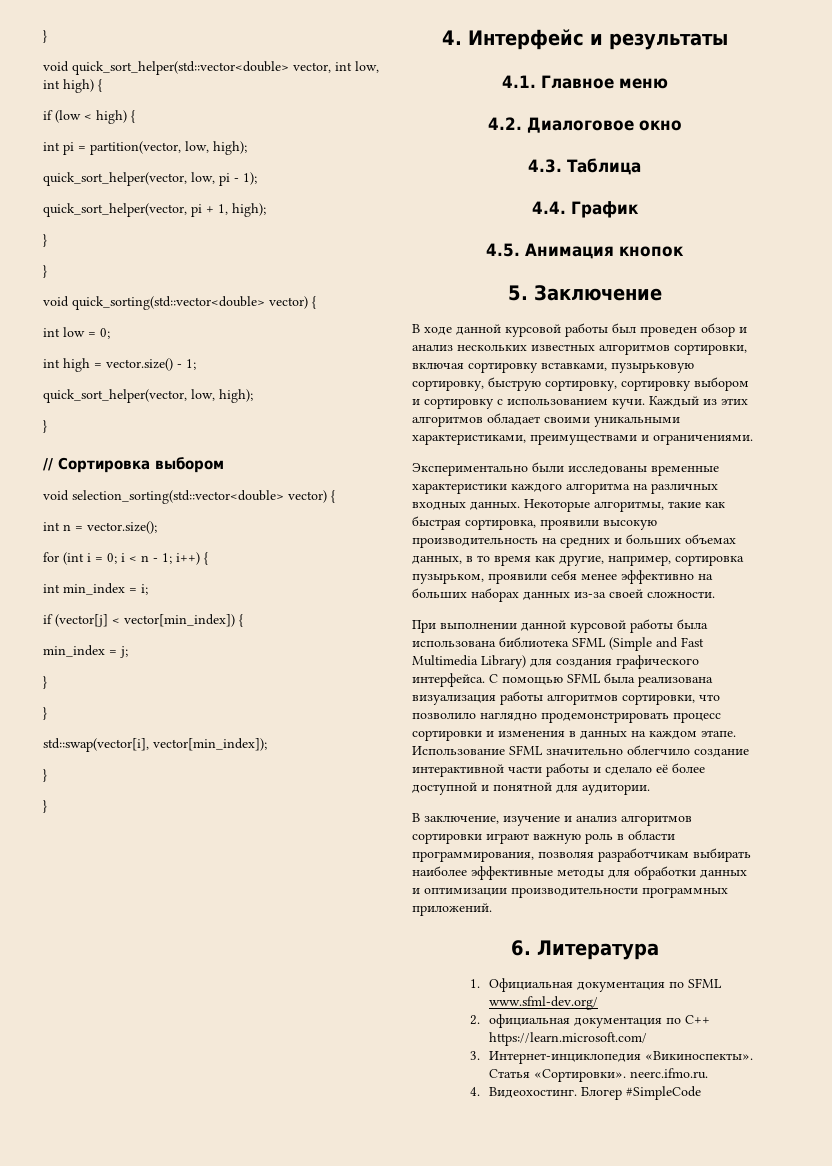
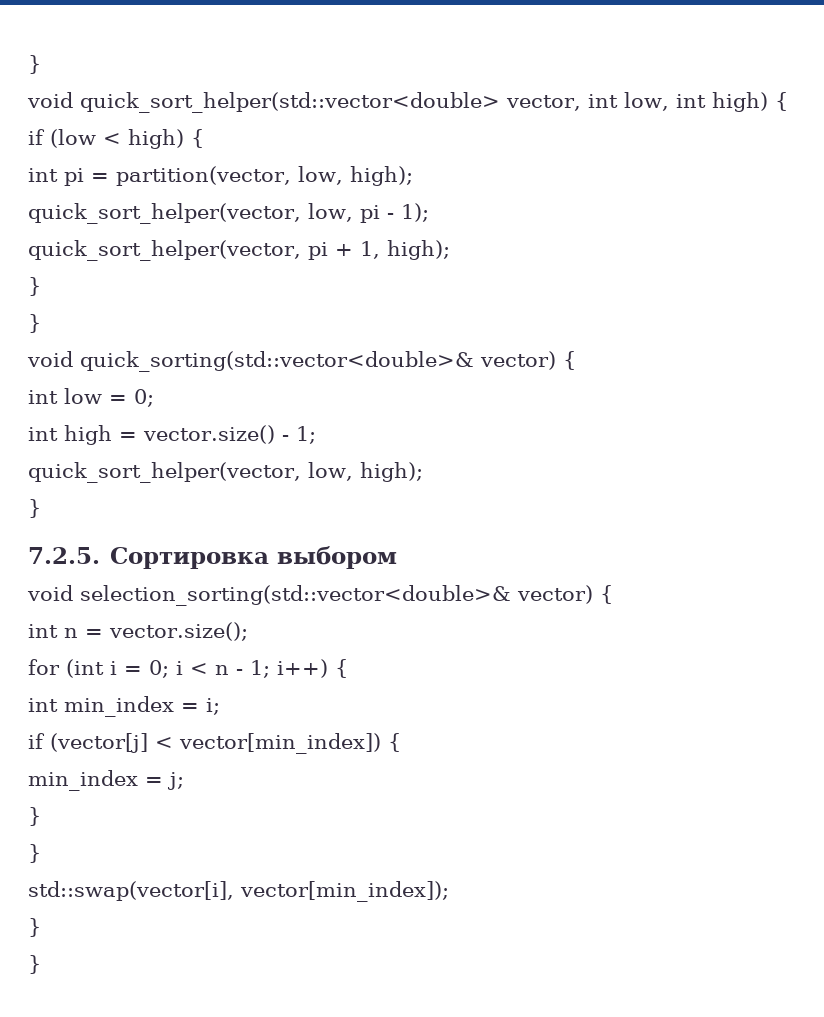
[72,296,265,310] quick_sorting(std::vector<double> -> [80,351,474,372] quick_sorting(std::vector<double>&
[43,458,53,471] // -> [28,547,100,564] 7.2.5.
[72,490,284,504] selection_sorting(std::vector<double> -> [80,585,511,606] selection_sorting(std::vector<double>&
[441,29,728,50] [501,75,668,89] [487,117,682,133] [528,158,641,175] [531,201,639,218] [486,243,684,259] [507,285,662,301] [412,323,747,337] [412,344,747,355] [412,362,694,373] [412,377,749,391] [412,396,748,409] [412,413,680,427] [412,434,753,445] [412,462,719,476] [412,483,718,494] [412,499,725,512] [412,516,657,530] [412,534,736,548] [412,555,744,566] [412,570,713,584] [412,588,715,602] [412,619,708,633] [412,637,704,651] [412,655,699,669] [412,673,713,687] [412,691,720,705] [412,712,721,723] [412,730,736,741] [412,745,749,757] [412,763,705,777] [412,782,650,795] [412,813,692,826] [412,830,675,844] [412,848,751,862] [412,866,747,880] [412,887,728,898] [412,903,492,916] [510,940,659,960] [469,978,723,992] [489,996,599,1010] [469,1014,711,1028] [489,1032,648,1046] [469,1051,754,1064] [489,1068,709,1082] [469,1086,702,1100] // 4. Интерфейс и результаты // 4.1. Главное меню // 4.2. Диалоговое окно // 4.3. Таблица // 4.4. График // 4.5. Анимация кнопок // 5. Заключение // В ходе данной курсовой работы был проведен обзор и анализ нескольких известных алгоритмов сортировки, включая сортировку вставками, пузырьковую сортировку, быструю сортировку, сортировку выбором и сортировку с использованием кучи. Каждый из этих алгоритмов обладает своими уникальными характеристиками, преимуществами и ограничениями. // Экспериментально были исследованы временные характеристики каждого алгоритма на различных входных данных. Некоторые алгоритмы, такие как быстрая сортировка, проявили высокую производительность на средних и больших объемах данных, в то время как другие, например, сортировка пузырьком, проявили себя менее эффективно на больших наборах данных из-за своей сложности. // При выполнении данной курсовой работы была использована библиотека SFML (Simple and Fast Multimedia Library) для создания графического интерфейса. С помощью SFML была реализована визуализация работы алгоритмов сортировки, что позволило наглядно продемонстрировать процесс сортировки и изменения в данных на каждом этапе. Использование SFML значительно облегчило создание интерактивной части работы и сделало её более доступной и понятной для аудитории. // В заключение, изучение и анализ алгоритмов сортировки играют важную роль в области программирования, позволяя разработчикам выбирать наиболее эффективные методы для обработки данных и оптимизации производительности программных приложений. // 6. Литература // 1. Официальная документация по SFML www.sfml-dev.org/ // 2. официальная документация по C++ https://learn.microsoft.com/ // 3. Интернет-инциклопедия «Викиноспекты». Статья «Сортировки». neerc.ifmo.ru. // 4. Видеохостинг. Блогер #SimpleCode -> (41, 964) none

